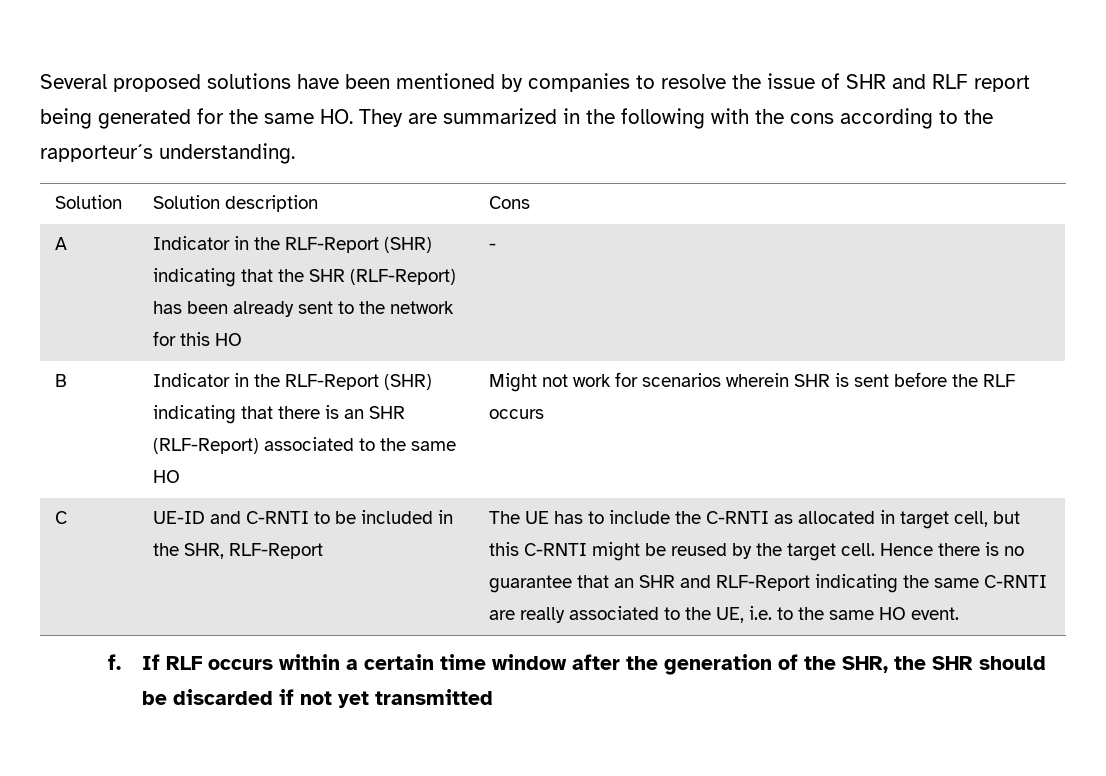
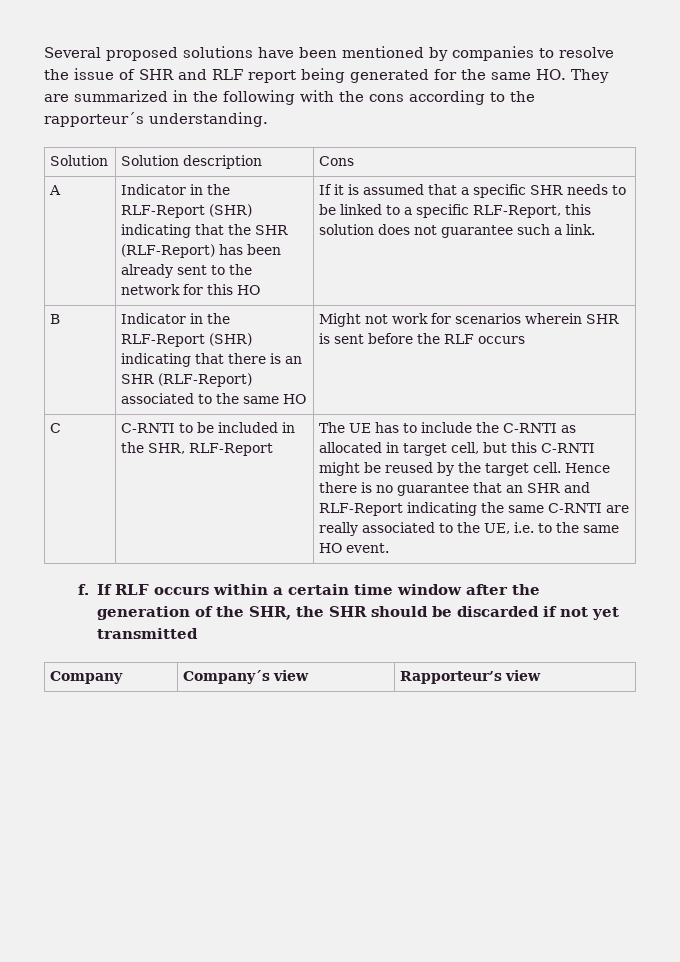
[489,243,497,250] - -> [319,184,627,198] [319,204,592,218] [319,224,596,238] If it is assumed that a specific SHR needs to be linked to a specific RLF-Report, this solution does not guarantee such a link.
[153,511,242,524] UE-ID and -> (62, 428) none
(493, 697) none -> [50,671,124,684] [183,670,310,684] [400,670,542,684] // Company | Company´s view | Rapporteur’s view

